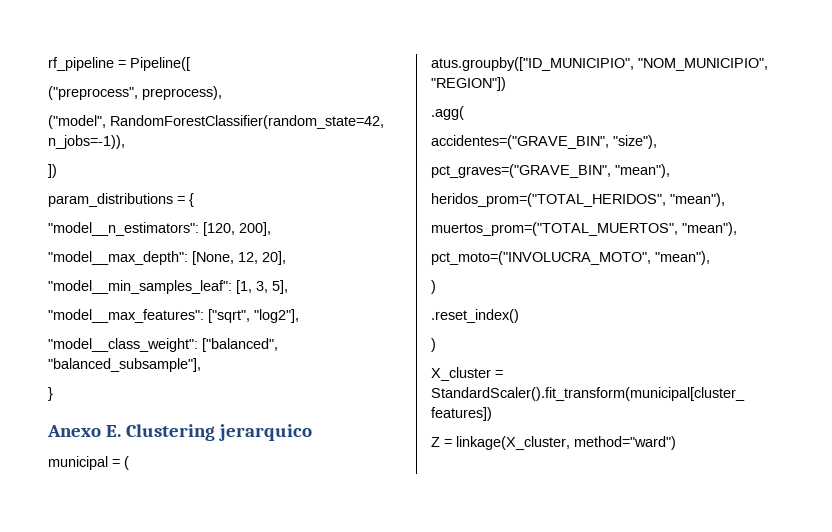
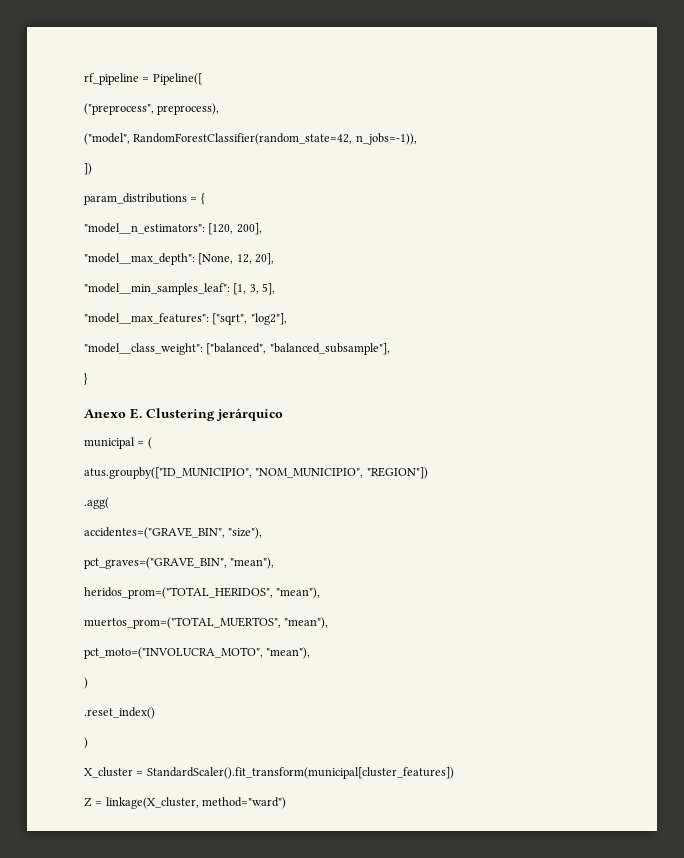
[218,424,312,441] jerarquico -> [216,408,283,421] jerárquico

